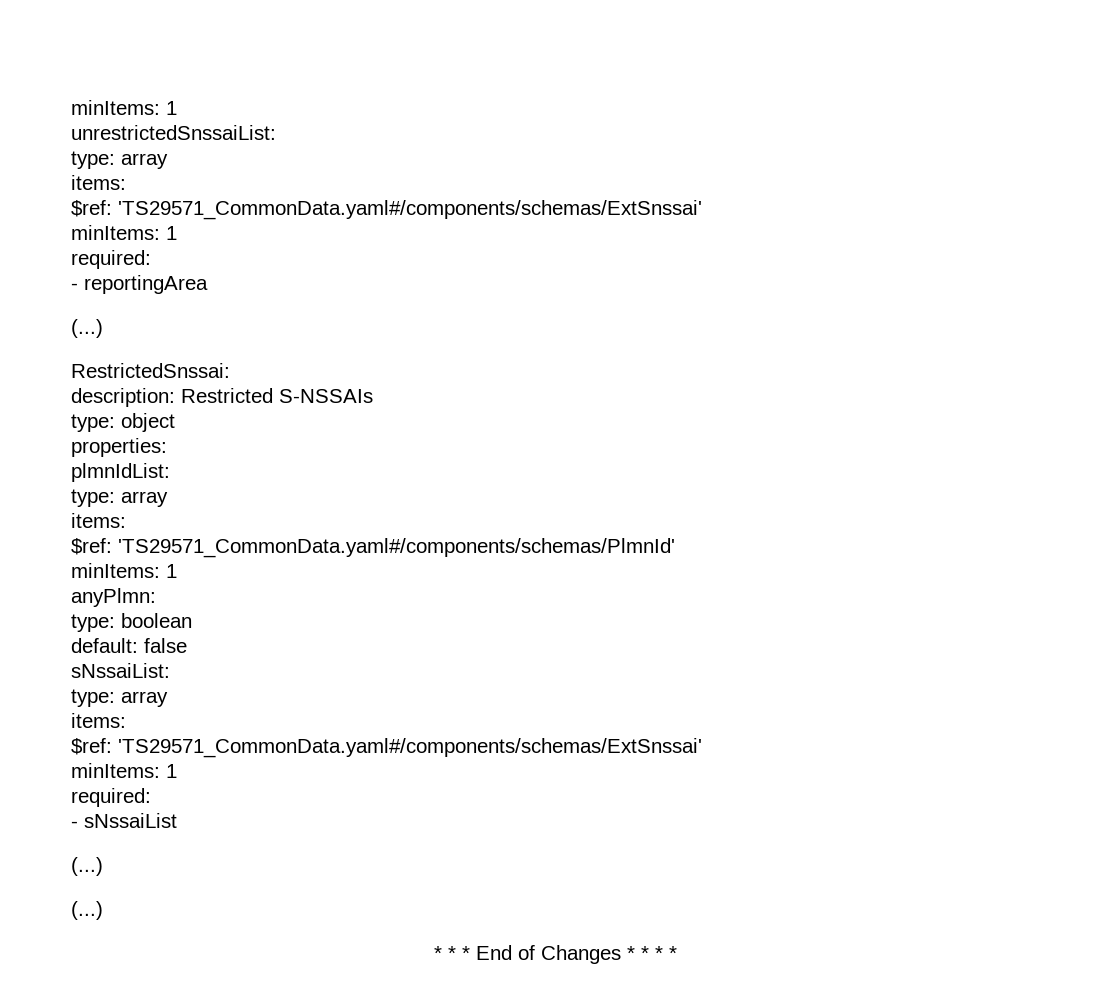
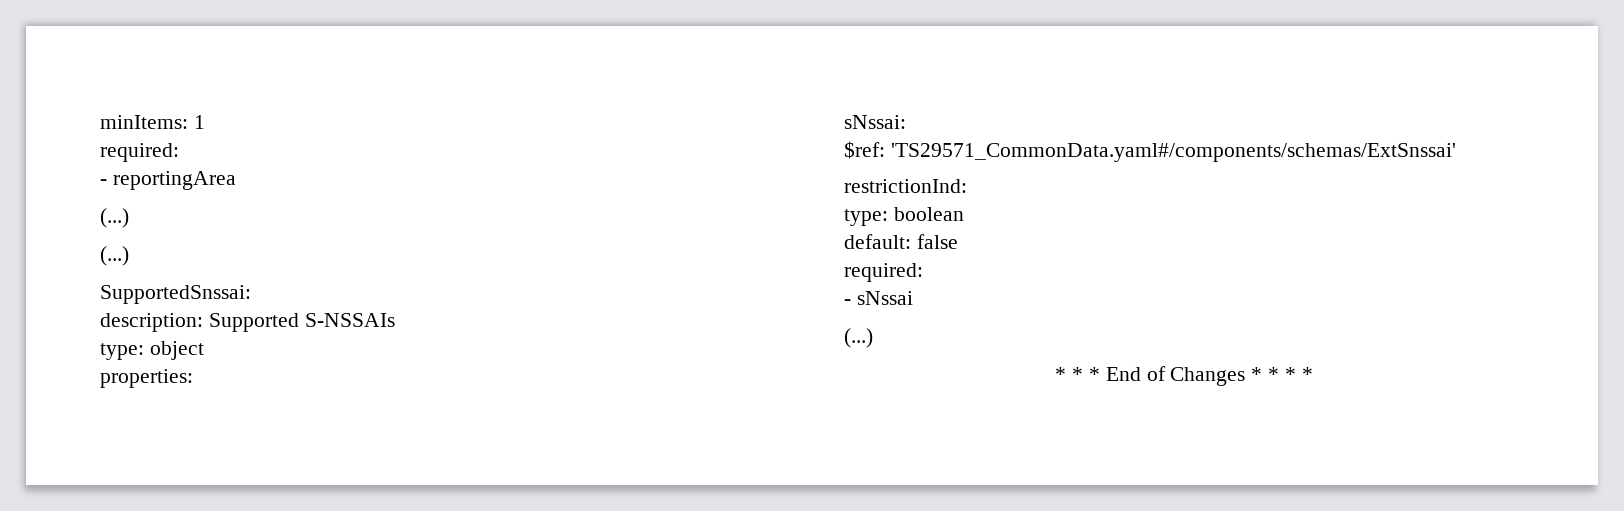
[71,100,177,115] [71,125,276,140] [71,151,168,169] [71,175,126,190] [71,200,702,220] [71,225,177,240] minItems: 1 // unrestrictedSnssaiList: // type: array // items: // $ref: 'TS29571_CommonData.yaml#/components/schemas/ExtSnssai' // minItems: 1 -> [100,115,205,129] minItems: 1
[71,363,230,378] RestrictedSnssai: -> [100,246,129,266] [100,285,251,304] (...) // SupportedSnssai:
[181,388,273,403] Restricted -> [208,313,299,332] Supported
[71,463,170,482] [71,489,168,507] [71,513,126,528] [71,538,675,558] [71,563,177,578] [71,588,156,607] [71,613,192,632] [71,638,187,653] [71,663,170,678] [71,689,168,707] [71,713,126,728] [71,738,702,758] [71,763,177,778] [71,788,151,807] [71,813,177,828] [71,857,103,876] plmnIdList: // type: array // items: // $ref: 'TS29571_CommonData.yaml#/components/schemas/PlmnId' // minItems: 1 // anyPlmn: // type: boolean // default: false // sNssaiList: // type: array // items: // $ref: 'TS29571_CommonData.yaml#/components/schemas/ExtSnssai' // minItems: 1 // required: // - sNssaiList // (...) -> [844,115,906,129] [844,141,1456,162] [844,179,967,193] [844,207,964,226] [844,234,958,249] [844,263,923,282] [844,291,913,305] sNssai: // $ref: 'TS29571_CommonData.yaml#/components/schemas/ExtSnssai' // restrictionInd: // type: boolean // default: false // required: // - sNssai

